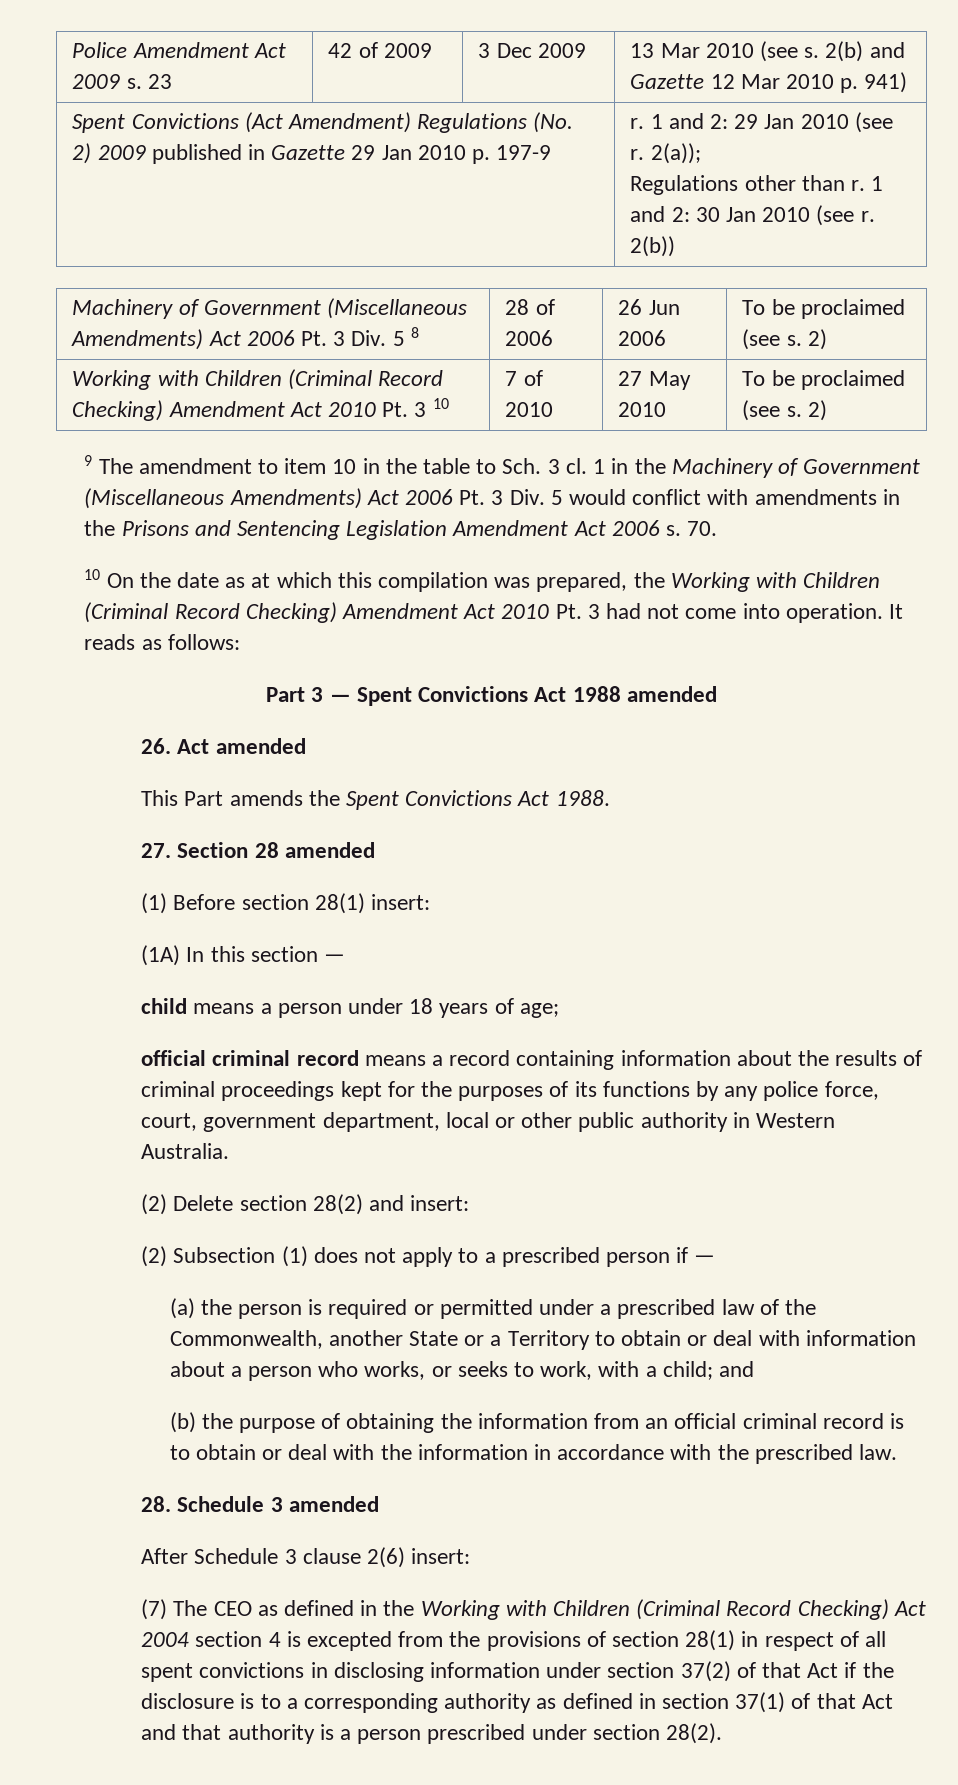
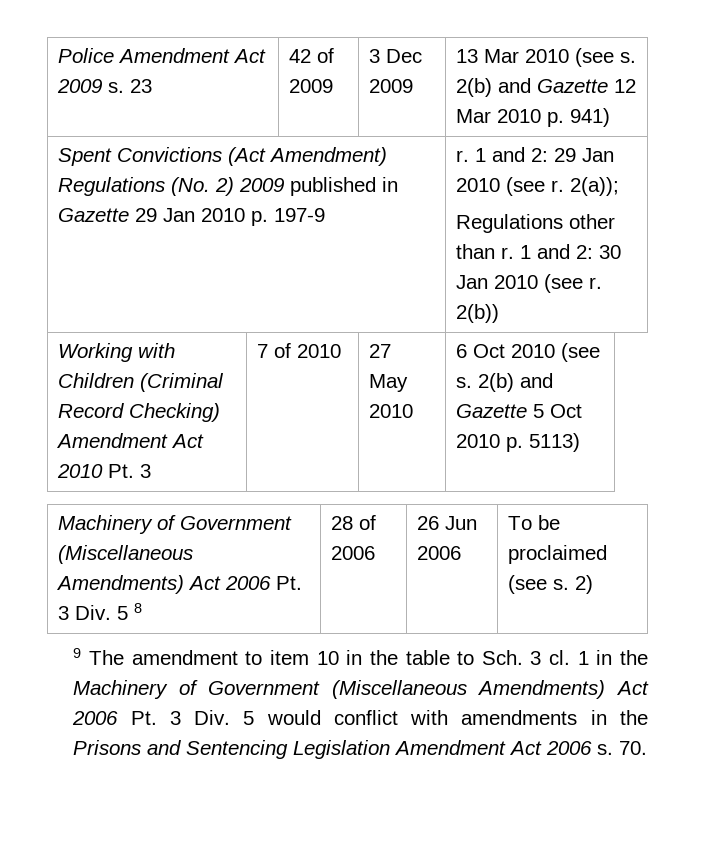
(676, 246) none -> [58,343,176,362] [58,373,225,392] [58,403,221,422] [56,433,205,448] [57,464,152,478] [257,343,342,358] [369,344,392,358] [369,374,409,392] [369,404,414,418] [456,343,601,362] [456,373,554,392] [456,404,583,418] [456,433,581,452] // Working with Children (Criminal Record Checking) Amendment Act 2010 Pt. 3 | 7 of 2010 | 27 May 2010 | 6 Oct 2010 (see s. 2(b) and Gazette 5 Oct 2010 p. 5113)
[72,369,444,390] [72,398,449,421] [505,370,543,386] [505,402,554,417] [618,371,691,390] [618,402,667,417] [742,370,905,390] [742,400,827,421] // Working with Children (Criminal Record Checking) Amendment Act 2010 Pt. 3 10 | 7 of 2010 | 27 May 2010 | To be proclaimed (see s. 2) -> (594, 584) none
[84,569,881,592] [84,602,904,623] [84,634,240,650] [266,686,717,706] [141,738,306,754] [141,790,610,810] [141,842,375,858] [141,893,430,914] [141,945,345,966] [141,998,559,1018] [141,1050,923,1070] [141,1081,879,1101] [141,1112,836,1132] [141,1143,230,1159] [141,1194,470,1215] [141,1246,716,1267] [169,1298,817,1319] [169,1330,916,1350] [169,1361,755,1381] [169,1412,905,1433] [169,1444,898,1464] [141,1496,379,1512] [141,1547,471,1568] [141,1599,926,1620] [141,1630,887,1651] [141,1661,894,1682] [141,1692,893,1713] [141,1723,723,1744] // 10 On the date as at which this compilation was prepared, the Working with Children (Criminal Record Checking) Amendment Act 2010 Pt. 3 had not come into operation. It reads as follows: // Part 3 — Spent Convictions Act 1988 amended // 26. Act amended // This Part amends the Spent Convictions Act 1988. // 27. Section 28 amended // (1) Before section 28(1) insert: // (1A) In this section — // child means a person under 18 years of age; // official criminal record means a record containing information about the results of criminal proceedings kept for the purposes of its functions by any police force, court, government department, local or other public authority in Western Australia. // (2) Delete section 28(2) and insert: // (2) Subsection (1) does not apply to a prescribed person if — // (a) the person is required or permitted under a prescribed law of the Commonwealth, another State or a Territory to obtain or deal with information about a person who works, or seeks to work, with a child; and // (b) the purpose of obtaining the information from an official criminal record is to obtain or deal with the information in accordance with the prescribed law. // 28. Schedule 3 amended // After Schedule 3 clause 2(6) insert: // (7) The CEO as defined in the Working with Children (Criminal Record Checking) Act 2004 section 4 is excepted from the provisions of section 28(1) in respect of all spent convictions in disclosing information under section 37(2) of that Act if the disclosure is to a corresponding authority as defined in section 37(1) of that Act and that authority is a person prescribed under section 28(2). -> (648, 748) none

